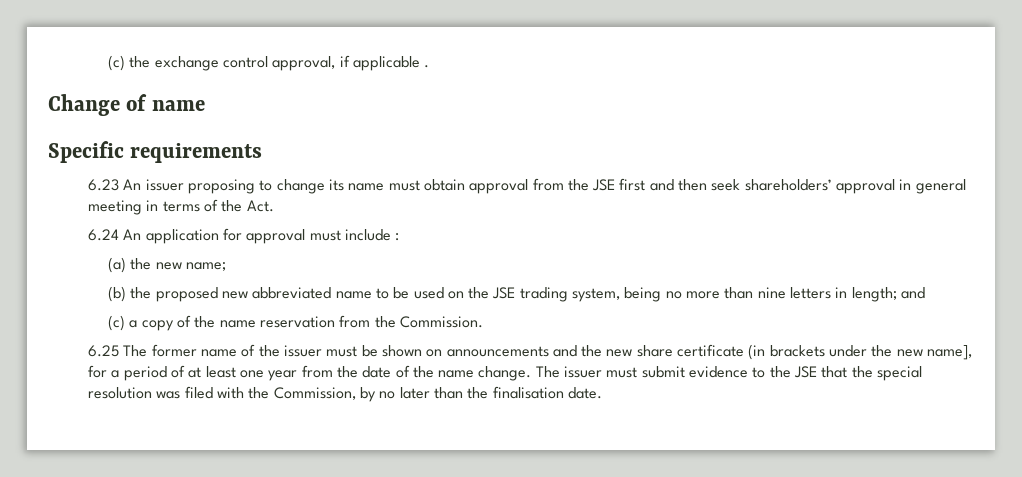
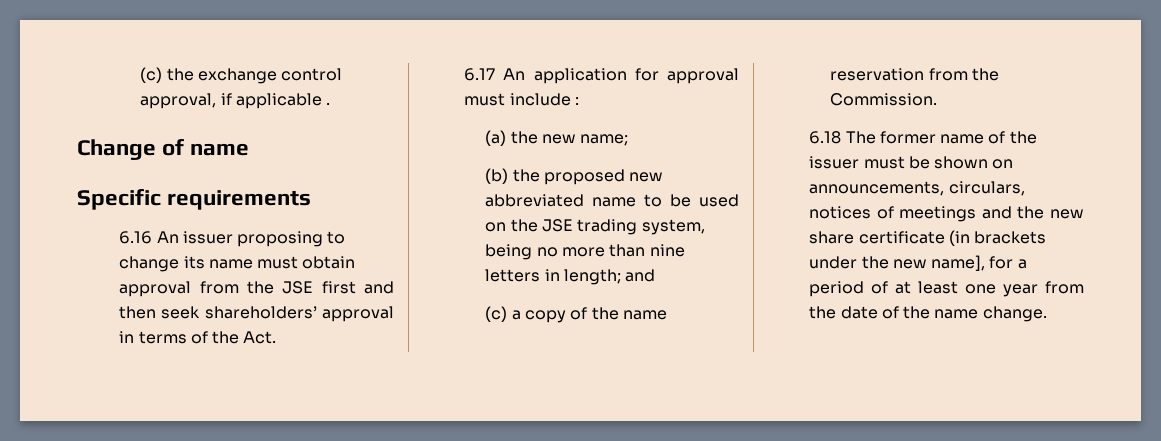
[87,179,119,191] 6.23 -> [119,231,153,244] 6.16
[915,179,966,194] [87,200,159,215] general meeting in -> (135, 337) none
[87,229,119,241] 6.24 -> [464,68,496,81] 6.17
[87,345,119,357] 6.25 -> [809,131,842,144] 6.18
[446,346,549,357] announcements -> [809,181,1025,196] [809,206,977,222] announcements, circulars, notices of meetings
[535,366,922,381] [87,386,602,402] The issuer must submit evidence to the JSE that the special resolution was filed with the Commission, by no later than the finalisation date. -> (1047, 314) none

